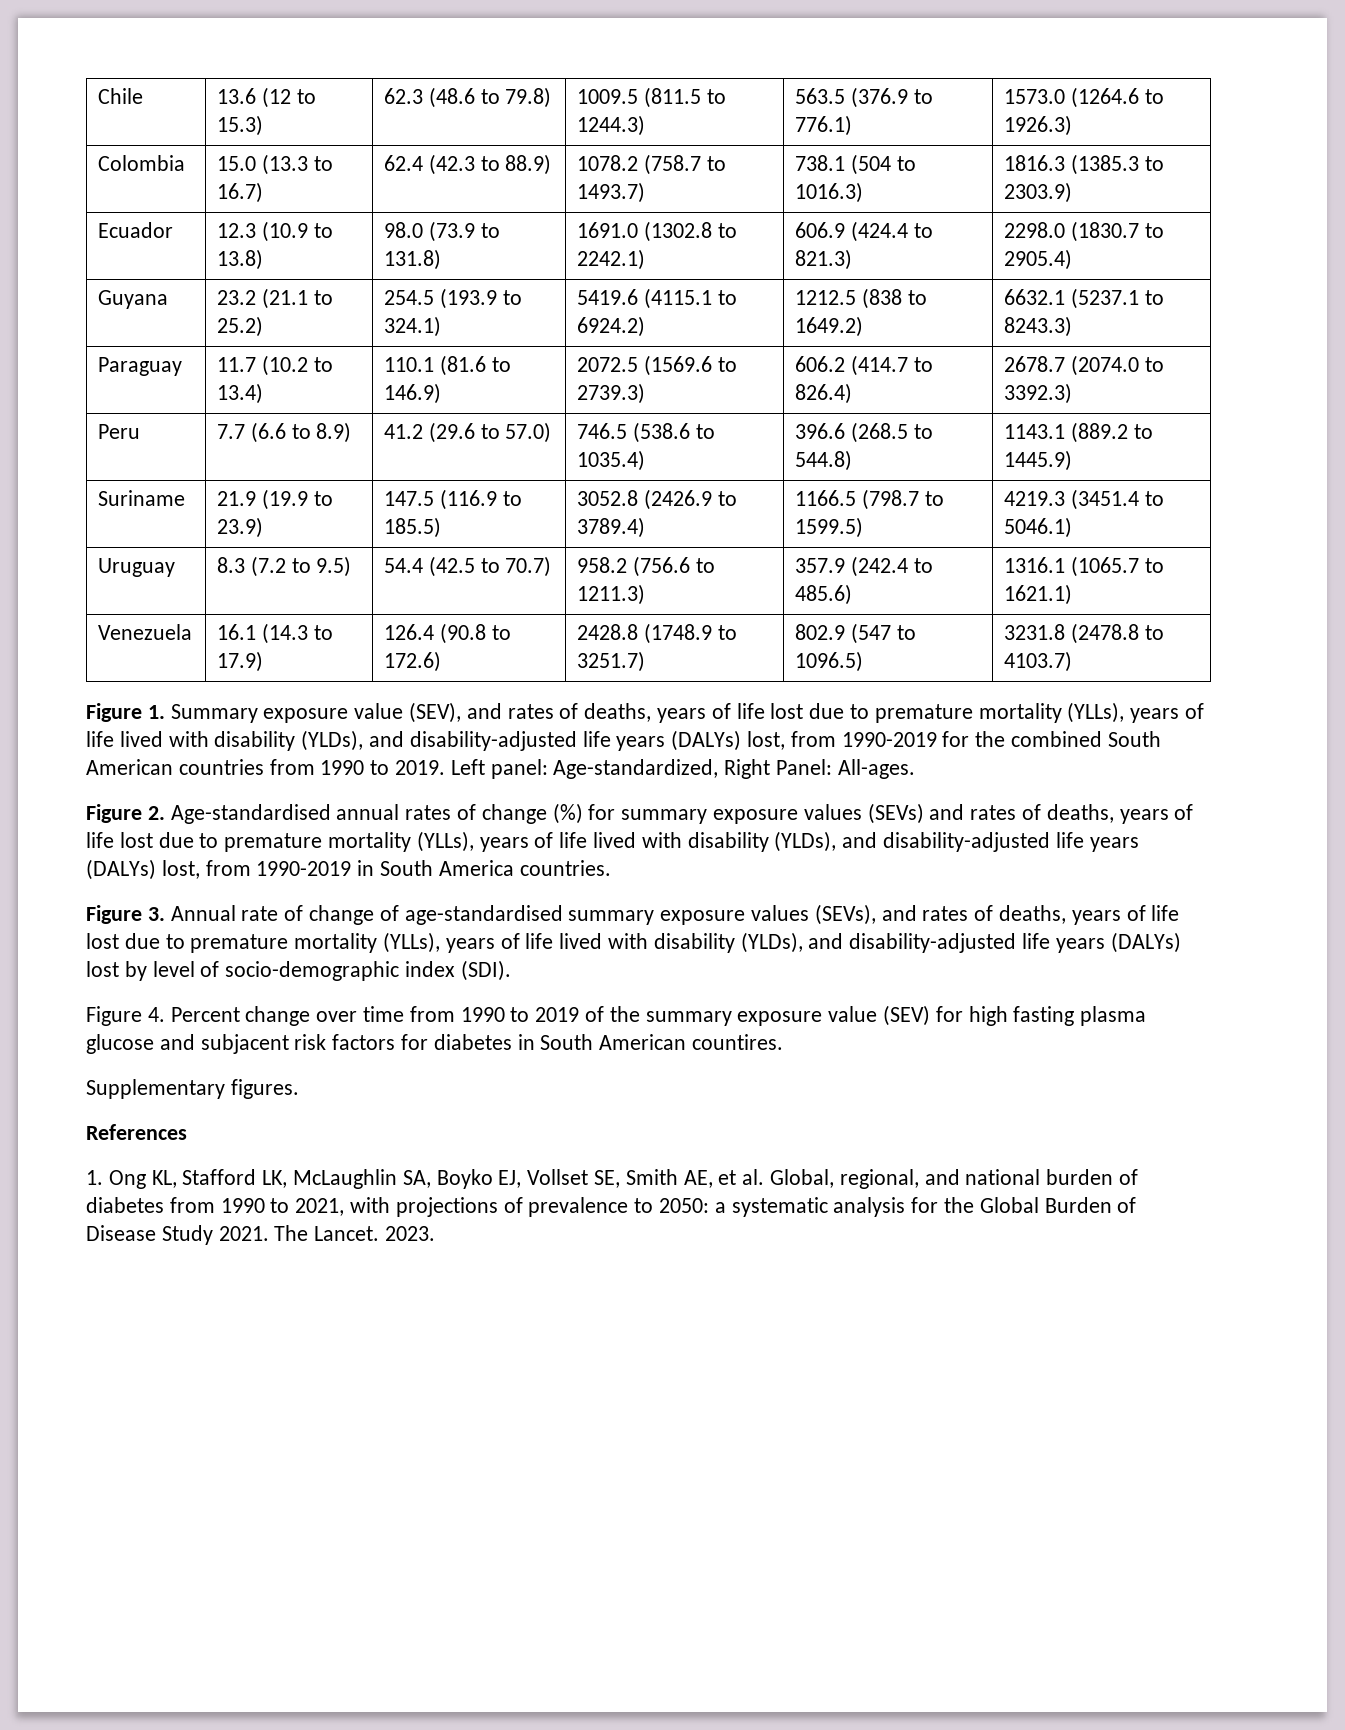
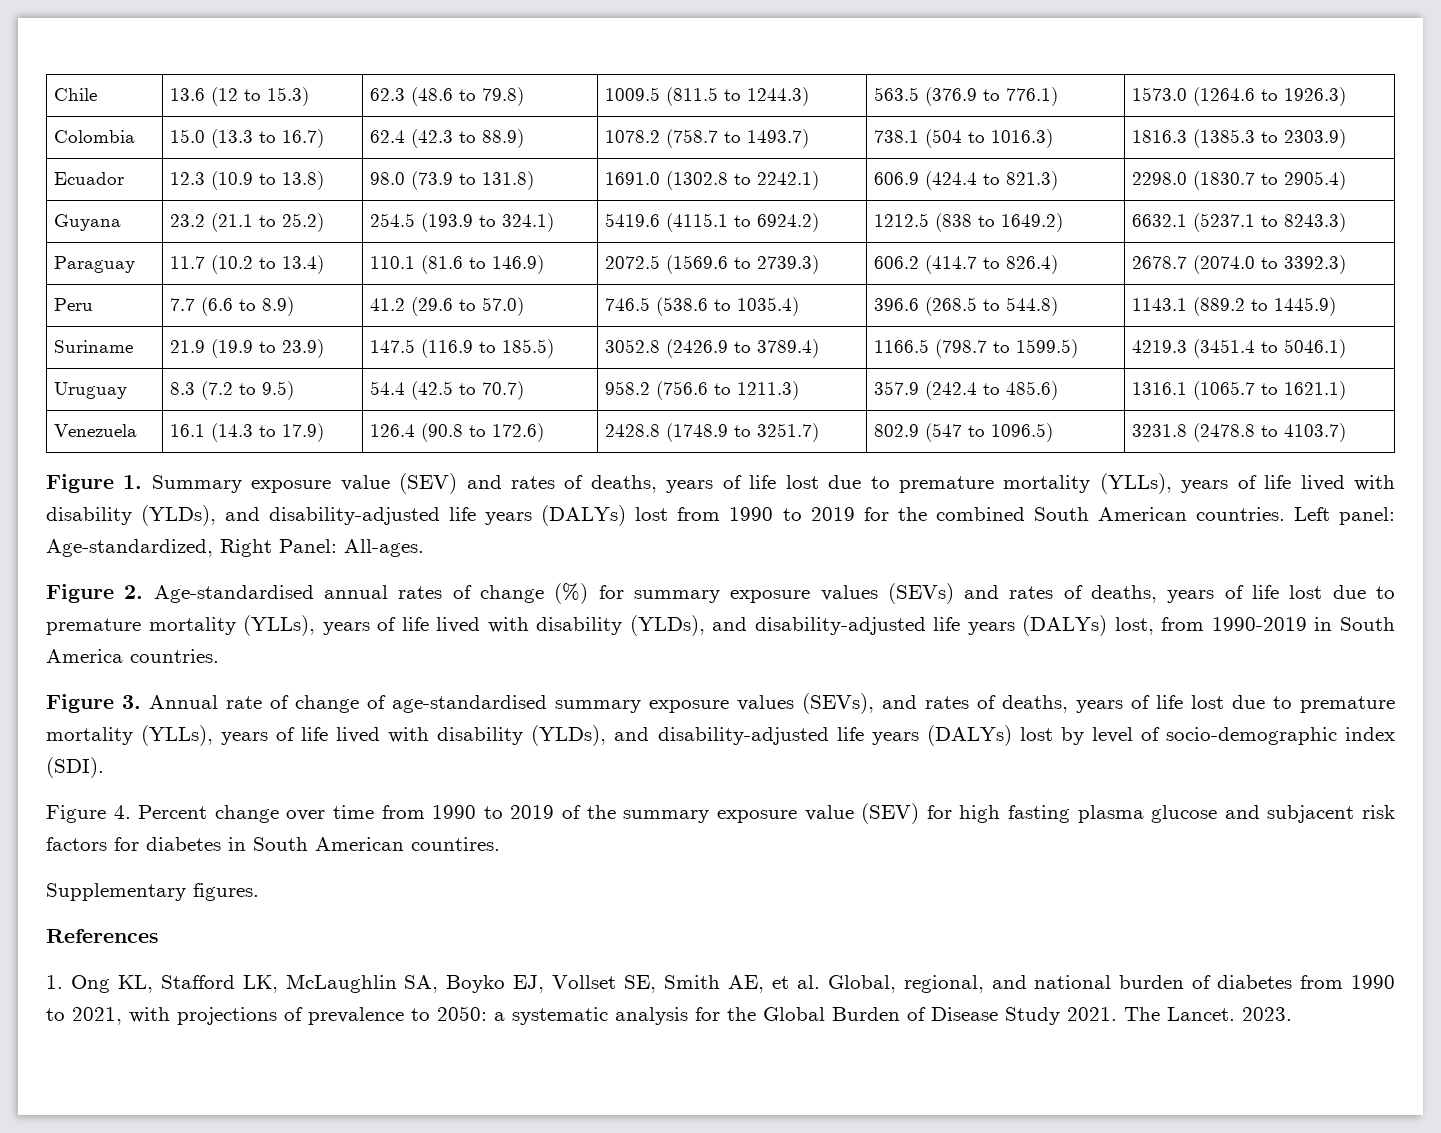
[409,702,462,723] (SEV), -> [399,473,458,494] (SEV)
[747,731,937,750] lost, from 1990-2019 -> [635,507,855,521] lost from 1990 to 2019
[178,759,446,775] countries from 1990 to 2019. -> [1195,507,1285,521] countries.

